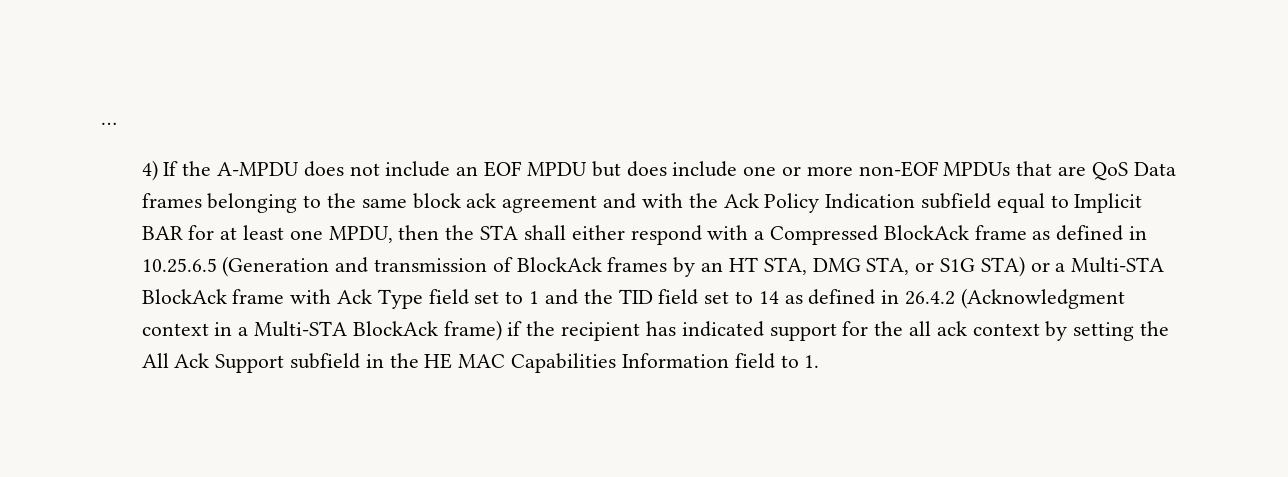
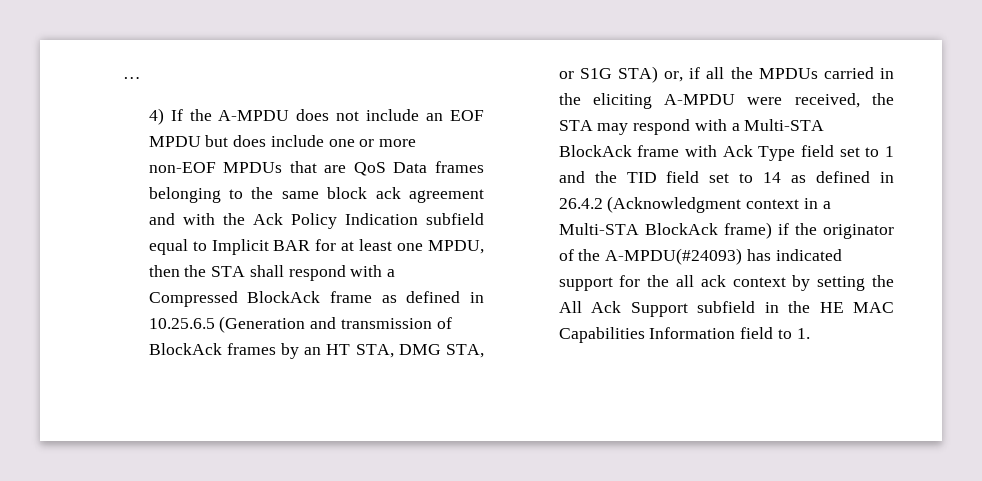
[571,225,625,240] either -> (284, 271) none
[1030,262,1050,272] or -> [664,67,894,82] [558,93,894,109] [558,119,727,135] or, if all the MPDUs carried in the eliciting A-MPDU were received, the STA may respond with
[561,322,641,341] recipient -> [823,224,894,239] [558,248,743,265] originator of the A-MPDU(#24093)

